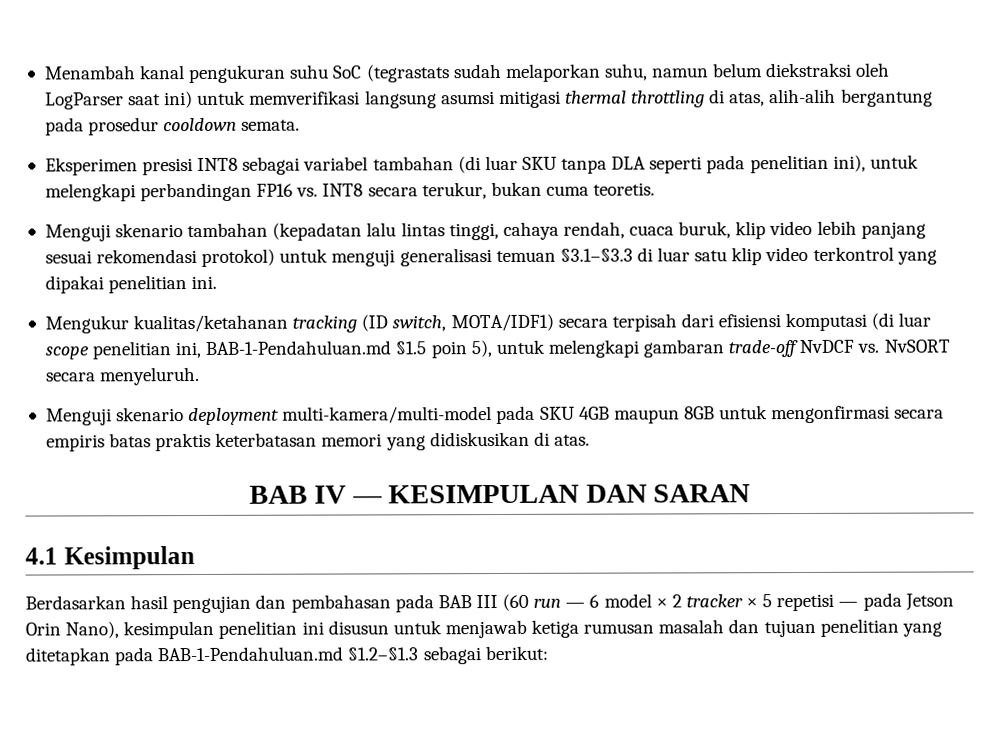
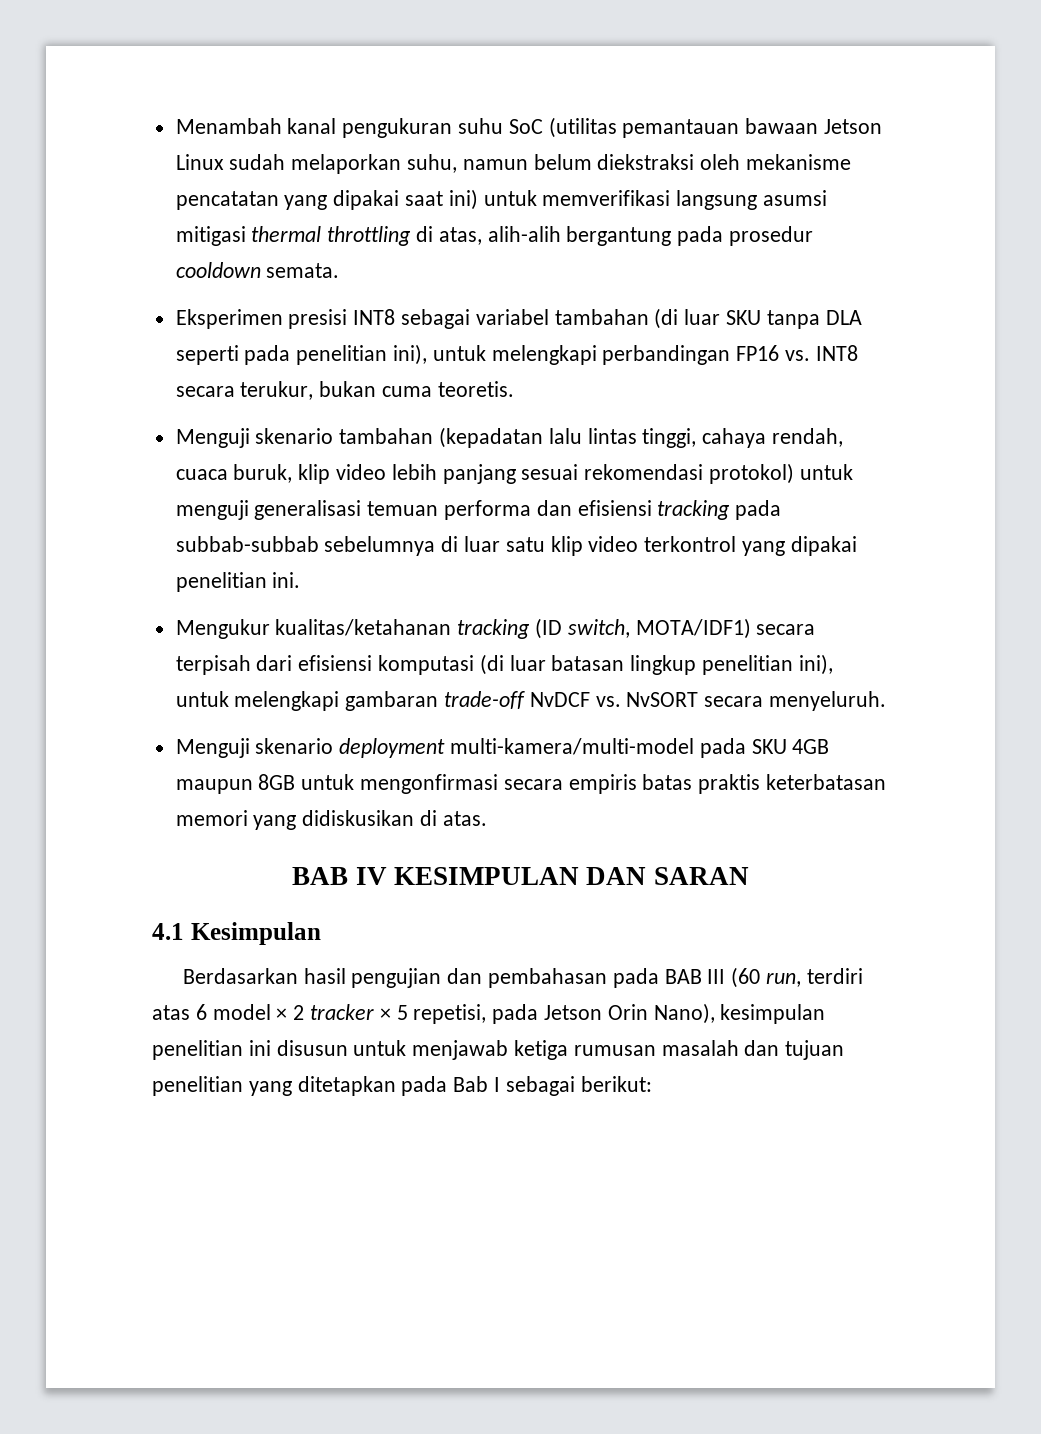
[365,64,450,83] (tegrastats -> [548,117,883,138] [175,154,224,170] (utilitas pemantauan bawaan Jetson Linux
[44,92,124,110] LogParser -> [746,154,852,170] [175,190,400,210] mekanisme pencatatan yang dipakai
[559,248,633,262] §3.1–§3.3 -> [444,500,782,520] [175,536,436,556] performa dan efisiensi tracking pada subbab-subbab sebelumnya
[44,340,492,360] scope penelitian ini, BAB-1-Pendahuluan.md §1.5 poin 5), -> [551,654,833,675] batasan lingkup penelitian ini),
[351,495,383,504] — -> (387, 876) none
[533,598,586,608] run — -> [765,968,863,987] [152,1005,190,1020] run, terdiri atas
[776,593,859,612] repetisi — -> [413,1004,487,1024] repetisi,
[157,646,419,662] BAB-1-Pendahuluan.md §1.2–§1.3 -> [453,1076,501,1092] Bab I

